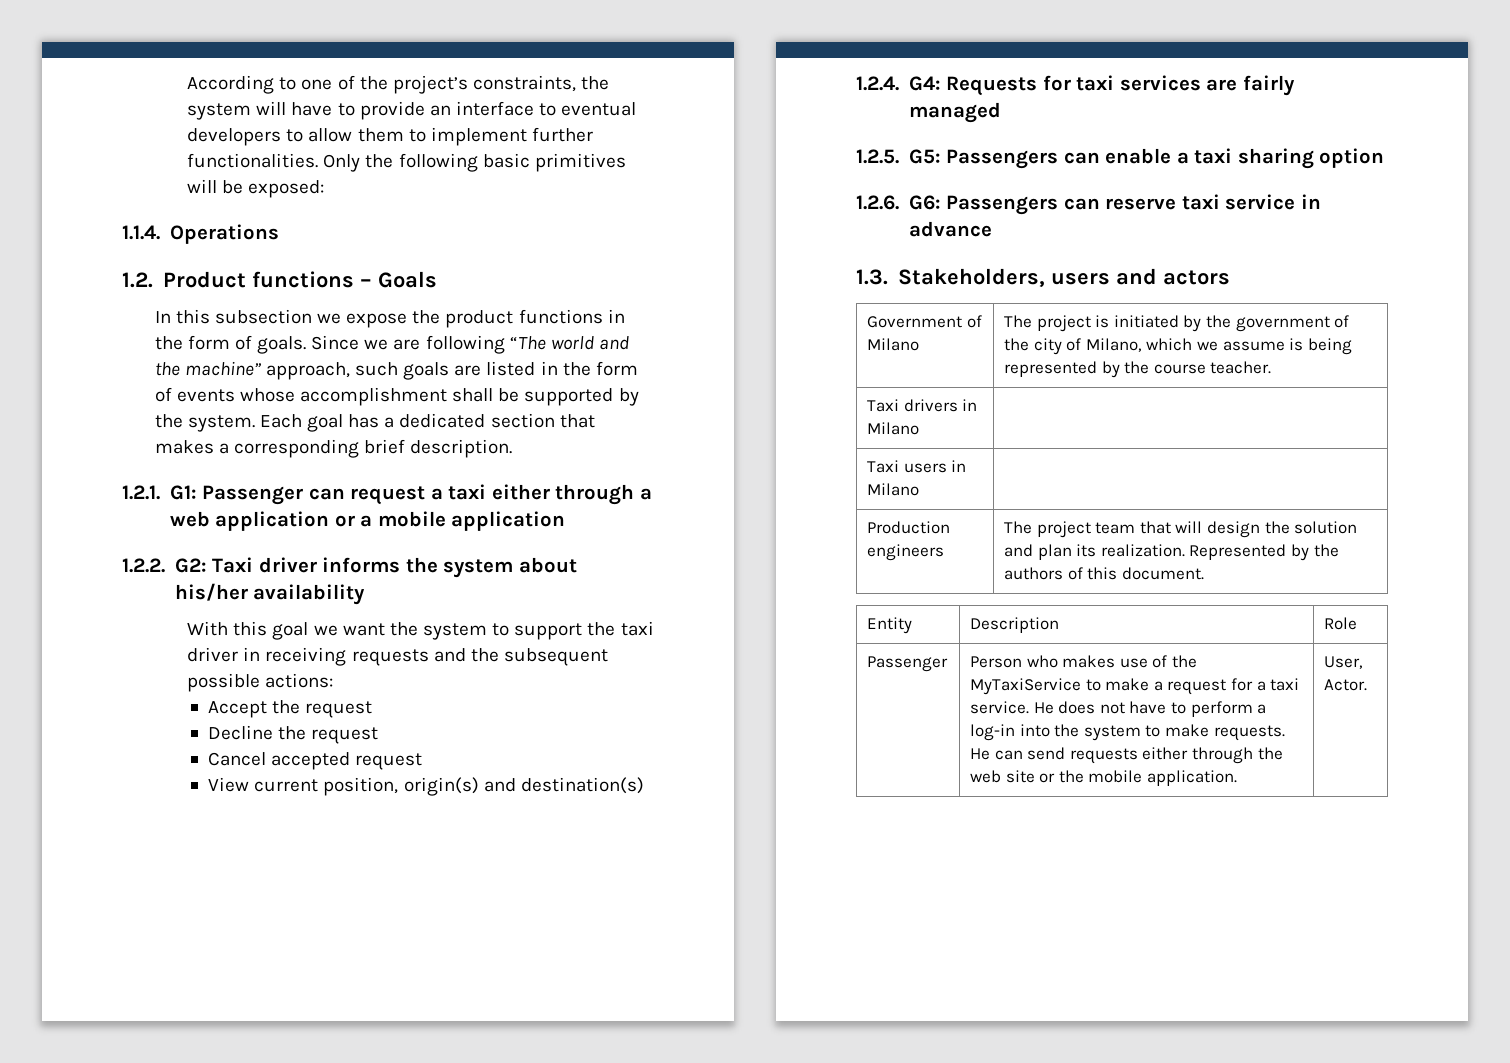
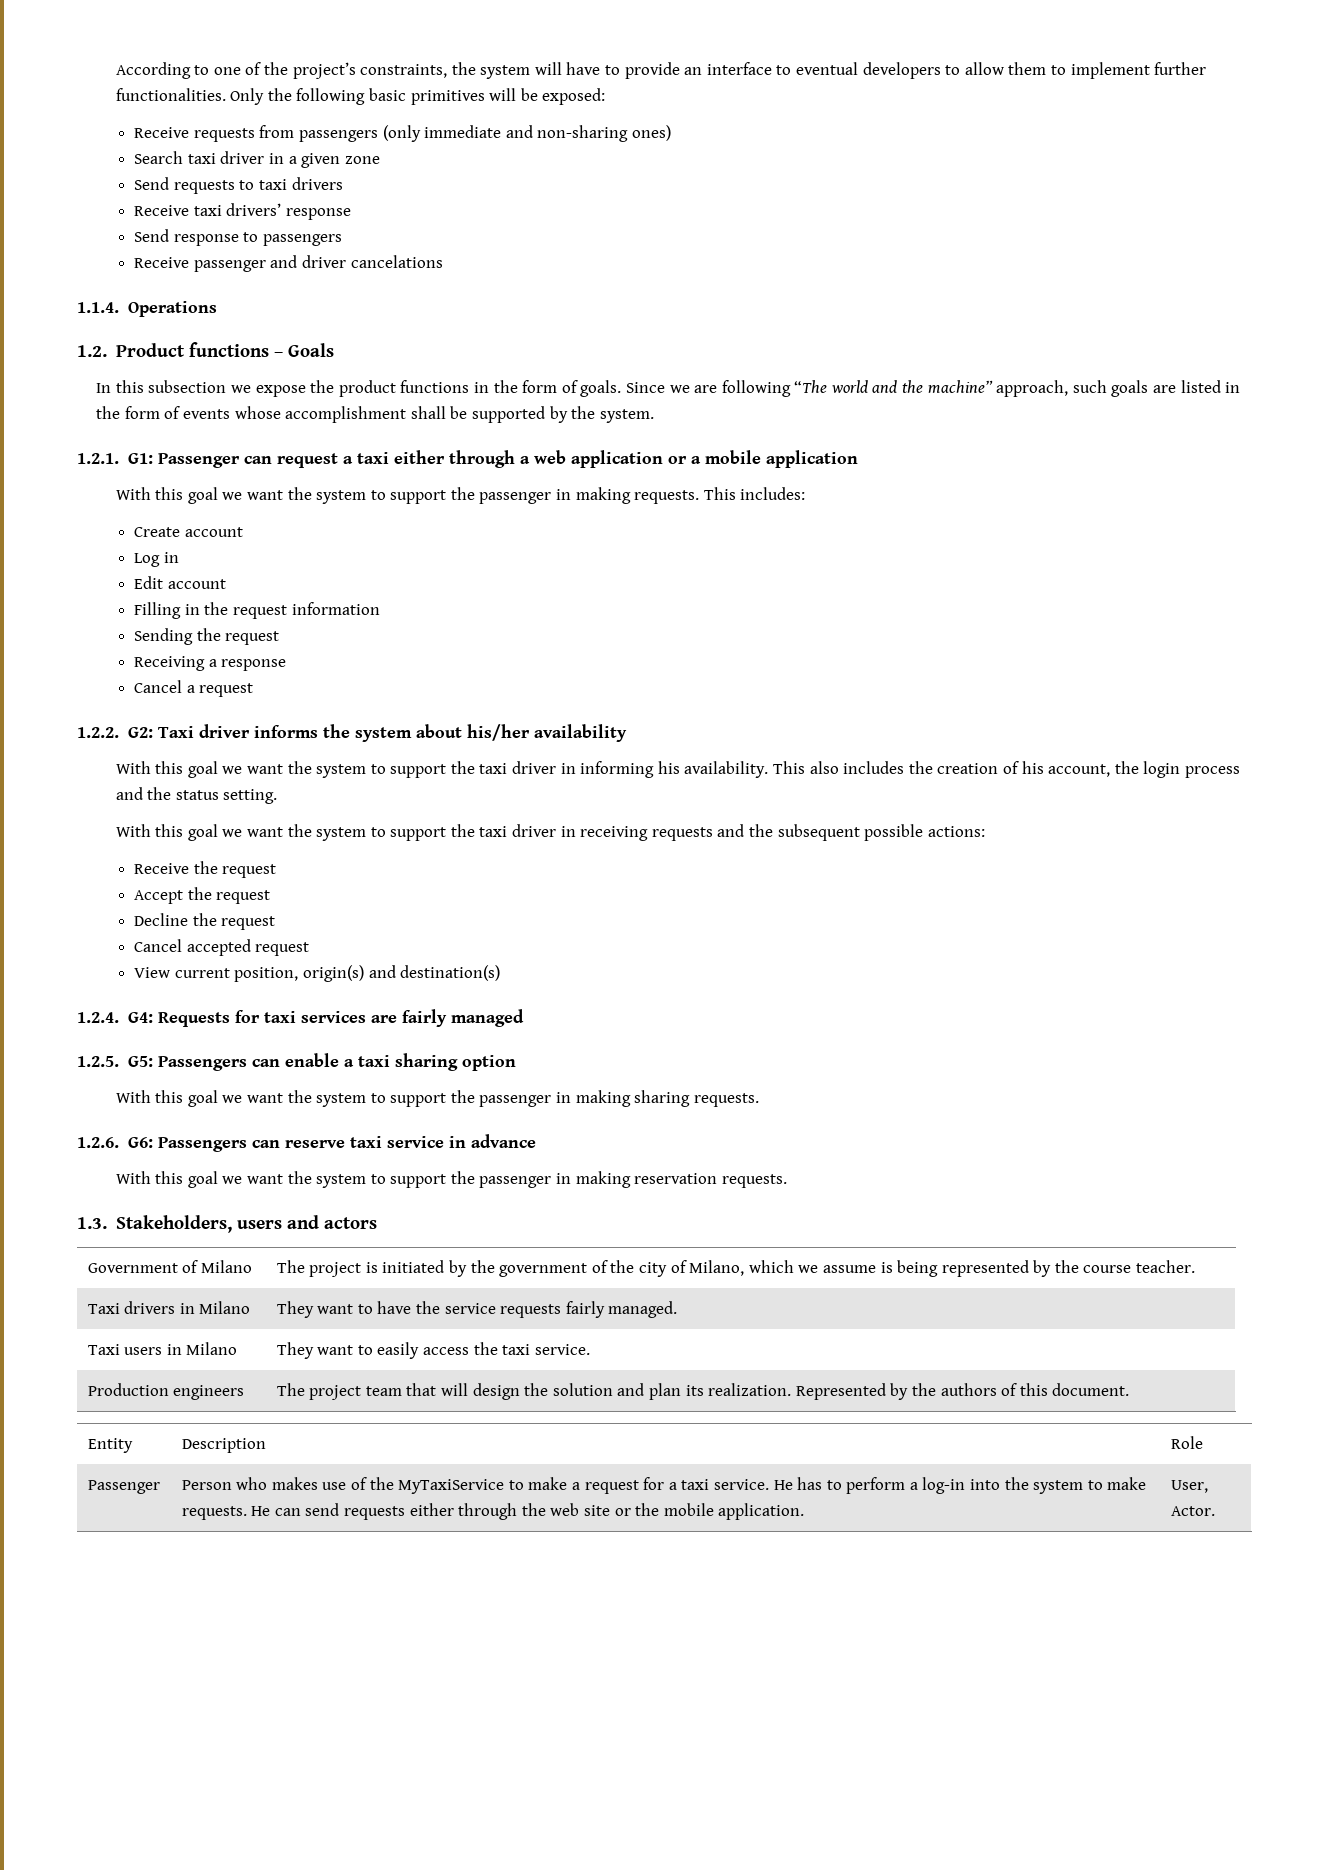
(325, 189) none -> [134,125,671,142] [134,151,380,168] [134,177,343,194] [134,203,352,220] [134,229,343,246] [134,255,443,272] // Receive requests from passengers (only immediate and non-sharing ones) // Search taxi driver in a given zone // Send requests to taxi drivers // Receive taxi drivers’ response // Send response to passengers // Receive passenger and driver cancelations
[259,413,595,432] [154,439,513,458] Each goal has a dedicated section that makes a corresponding brief description. -> (654, 416) none
(566, 521) none -> [115,487,806,504] [134,527,243,537] [134,552,179,567] [134,576,226,589] [134,602,380,619] [134,628,280,645] [134,656,287,671] [134,680,254,697] // With this goal we want the system to support the passenger in making requests. This includes: // Create account // Log in // Edit account // Filling in the request information // Sending the request // Receiving a response // Cancel a request
(366, 594) none -> [115,761,1240,778] [115,787,278,804] // With this goal we want the system to support the taxi driver in informing his availability. This also includes the creation of his account, the login process and the status setting.
(334, 680) none -> [134,861,277,878] // Receive the request
(1385, 158) none -> [115,1090,759,1107] // With this goal we want the system to support the passenger in making sharing requests.
(992, 229) none -> [115,1171,787,1188] // With this goal we want the system to support the passenger in making reservation requests.
[867,460,967,473] [867,483,920,496] // Taxi users in Milano | -> [276,1301,678,1318] [87,1342,238,1355] [276,1342,590,1359] They want to have the service requests fairly managed. // Taxi users in Milano | They want to easily access the taxi service.
[1058,701,1167,714] does not have -> [797,1477,823,1490] has

